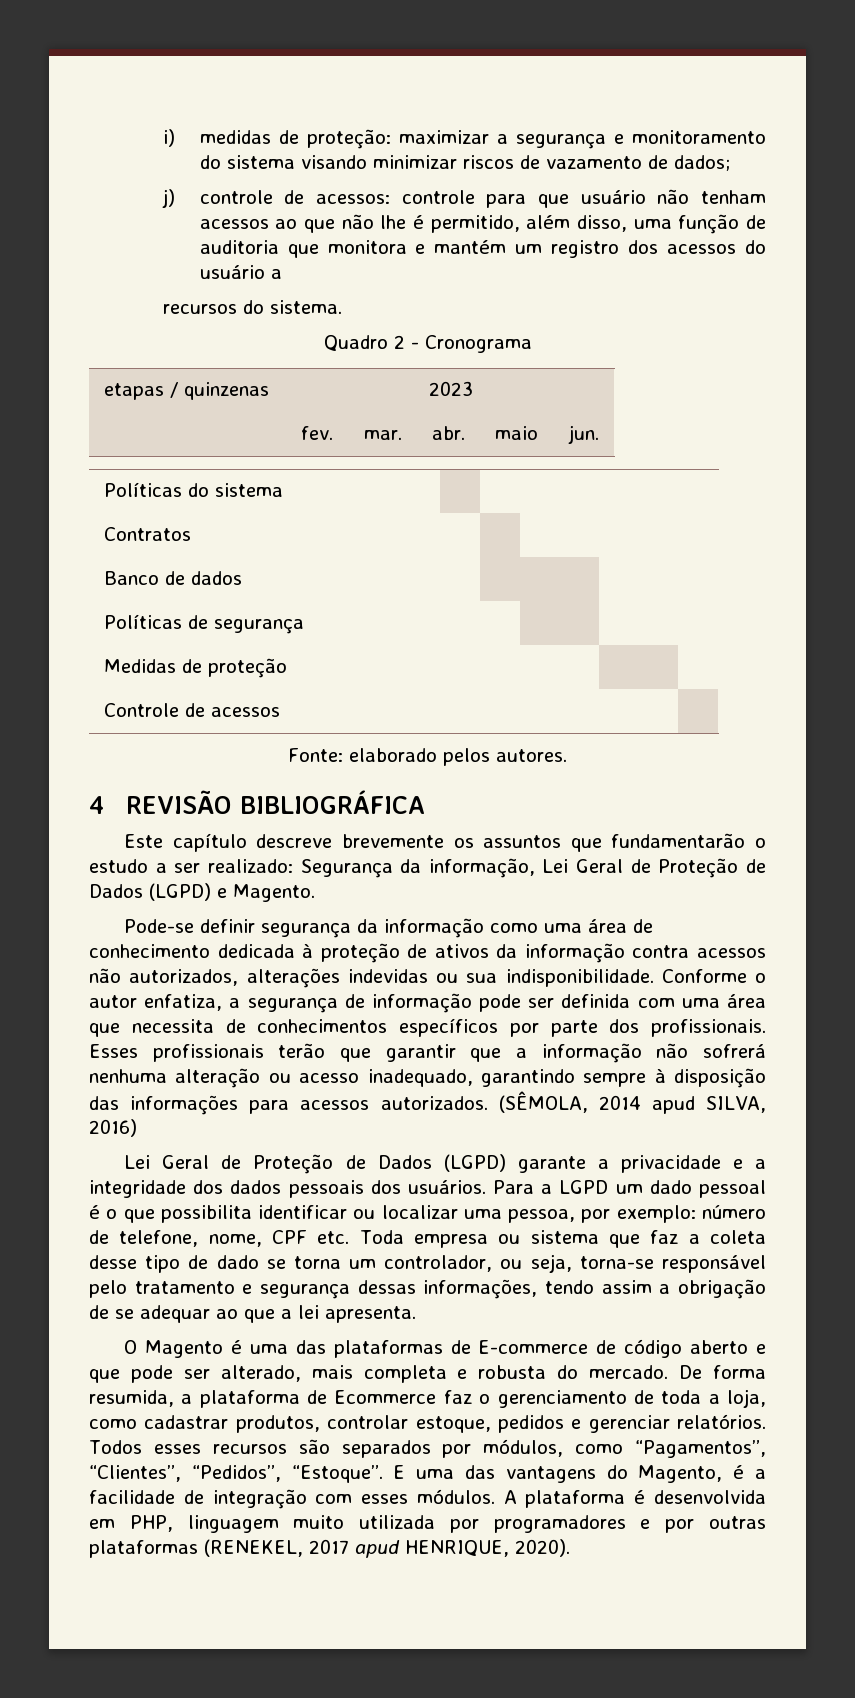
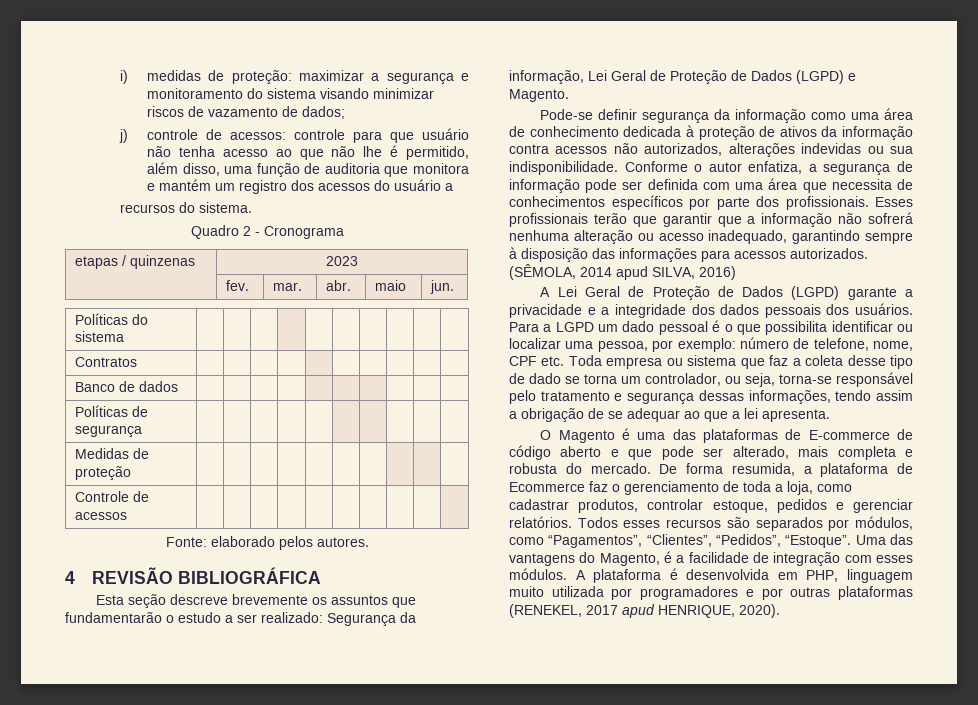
[701,190,766,204] [199,219,269,229] tenham acessos -> [178,146,268,157] tenha acesso
[124,833,247,852] Este capítulo -> [96,594,167,608] Esta seção
(137, 1128) none -> [540,287,551,297] A
[393,1465,455,1479] E uma -> [855,535,886,545] Uma

